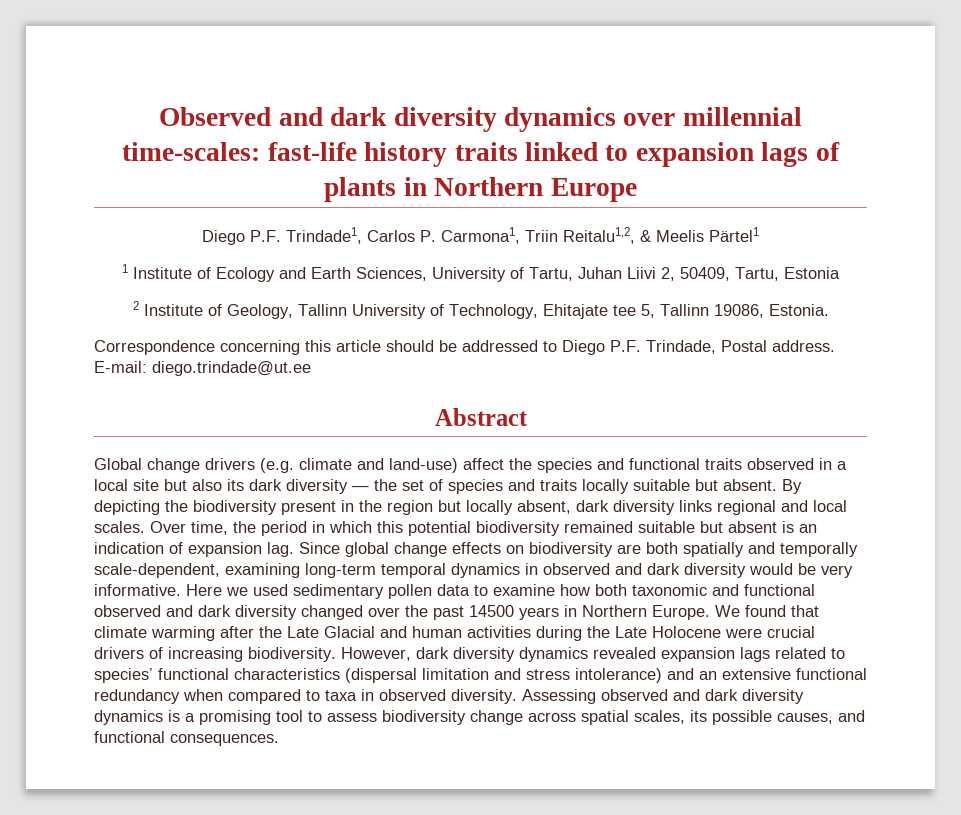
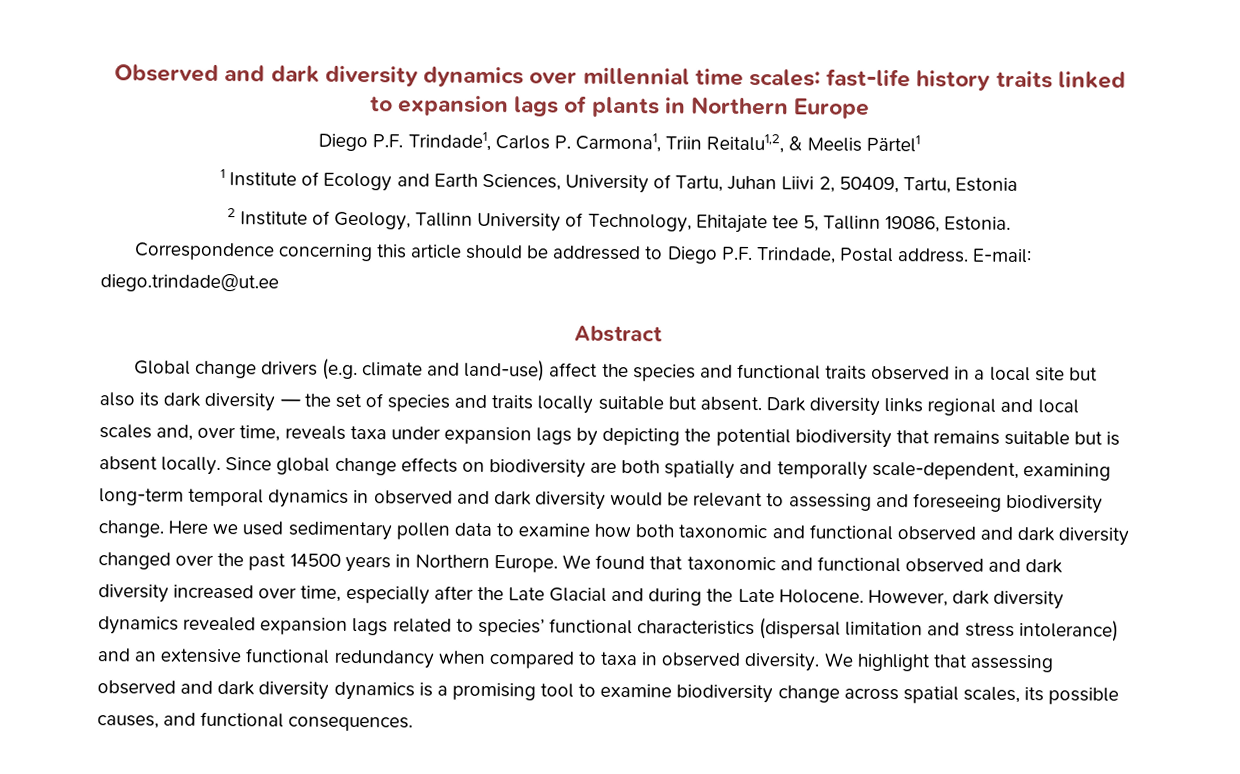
[122,142,261,161] time-scales: -> [694,68,821,87] time scales:
[782,479,802,494] [94,500,609,515] By depicting the biodiversity present in the region but locally absent, dark -> [765,397,806,412] Dark
[94,521,817,536] [94,542,294,557] scales. Over time, the period in which this potential biodiversity remained suitable but absent is an indication of expansion lag. -> [99,424,1121,449] [99,456,222,476] scales and, over time, reveals taxa under expansion lags by depicting the potential biodiversity that remains suitable but is absent locally.
[821,565,853,578] [94,584,181,596] very informative. -> [693,492,1103,514] [98,520,164,538] relevant to assessing and foreseeing biodiversity change.
[94,626,215,641] climate warming -> [686,556,1064,574] [98,584,430,605] taxonomic and functional observed and dark diversity increased over time, especially
[412,626,531,638] human activities -> (645, 594) none
[652,626,815,638] [94,647,336,662] Holocene were crucial drivers of increasing biodiversity. -> [778,589,864,604] Holocene.
[522,689,596,704] Assessing -> [823,652,1053,673] We highlight that assessing
[327,713,377,722] assess -> [600,683,673,698] examine

